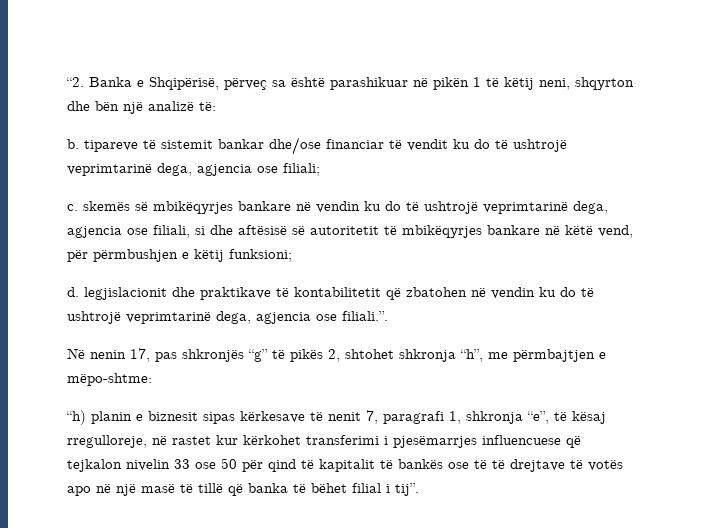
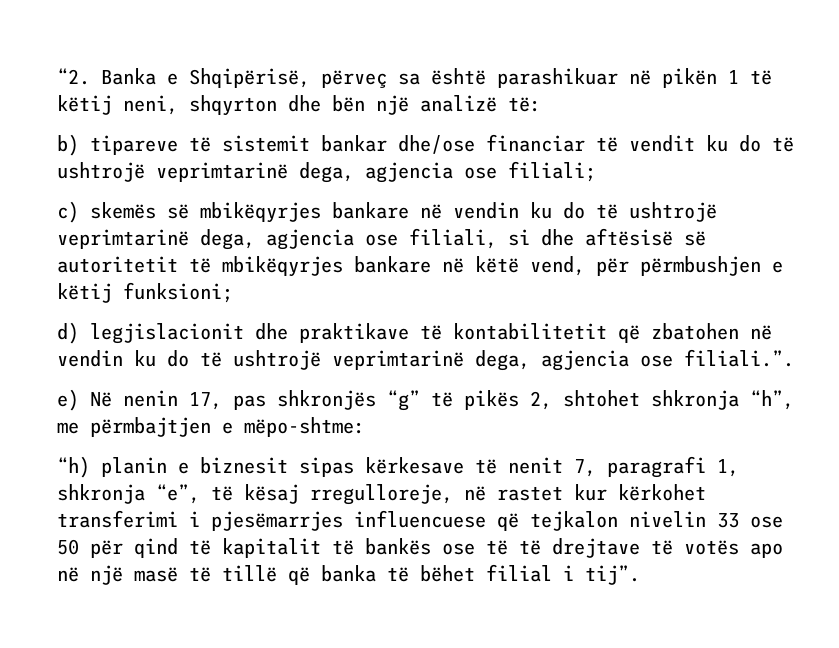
[67,139,79,149] b. -> [57,134,79,156] b)
[67,204,78,211] c. -> [57,201,79,223] c)
[67,287,79,297] d. -> [57,322,79,344] d)
(388, 316) none -> [57,389,79,411] e)

